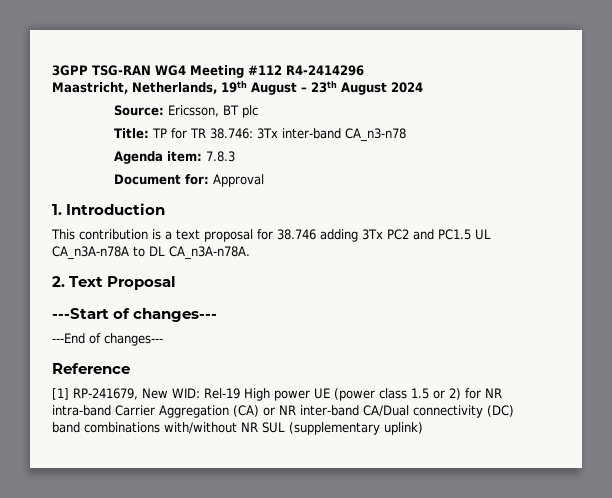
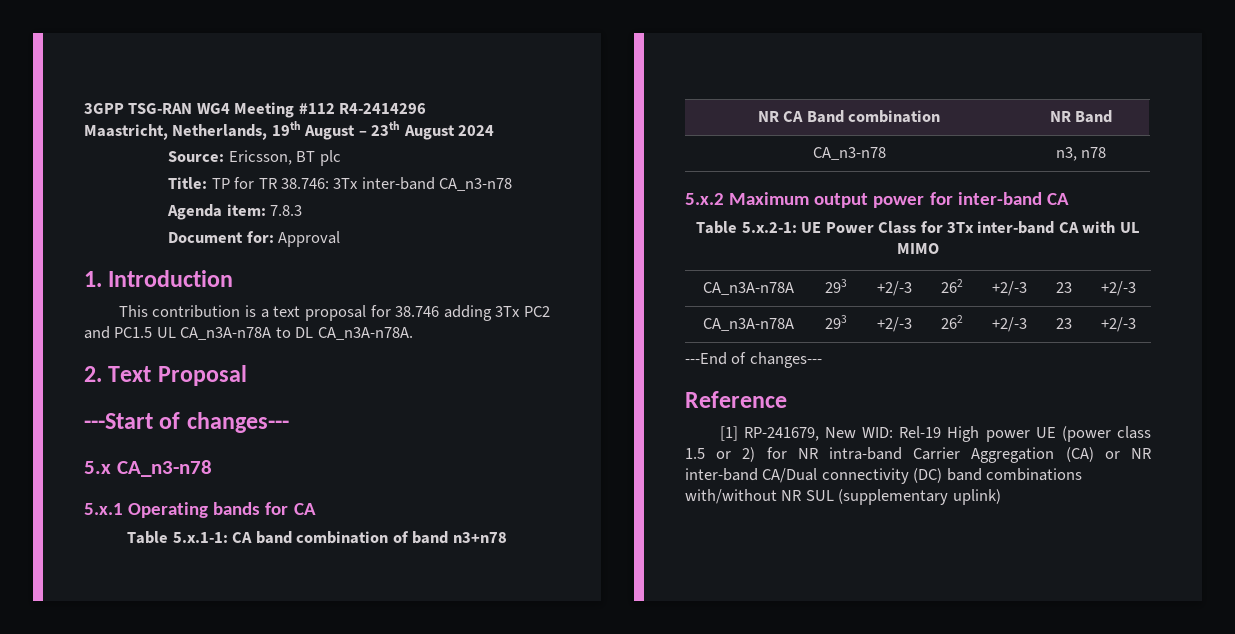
(218, 315) none -> [84,460,212,477] [84,502,316,518] [127,531,507,544] [757,110,941,123] [1049,110,1113,123] [812,147,886,160] [1055,147,1107,161] [685,192,1069,208] [696,221,1140,234] [897,243,939,254] [702,282,794,295] [825,279,847,293] [876,281,912,296] [940,279,963,293] [991,281,1027,296] [1055,282,1072,293] [1100,281,1136,296] [702,318,794,331] [825,315,847,329] [876,317,912,332] [940,315,963,329] [991,317,1027,332] [1055,318,1072,329] [1100,317,1136,332] // 5.x CA_n3-n78 // 5.x.1 Operating bands for CA // Table 5.x.1-1: CA band combination of band n3+n78 // NR CA Band combination | NR Band // CA_n3-n78 | n3, n78 // 5.x.2 Maximum output power for inter-band CA // Table 5.x.2-1: UE Power Class for 3Tx inter-band CA with UL MIMO // CA_n3A-n78A | 293 | +2/-3 | 262 | +2/-3 | 23 | +2/-3 // CA_n3A-n78A | 293 | +2/-3 | 262 | +2/-3 | 23 | +2/-3

